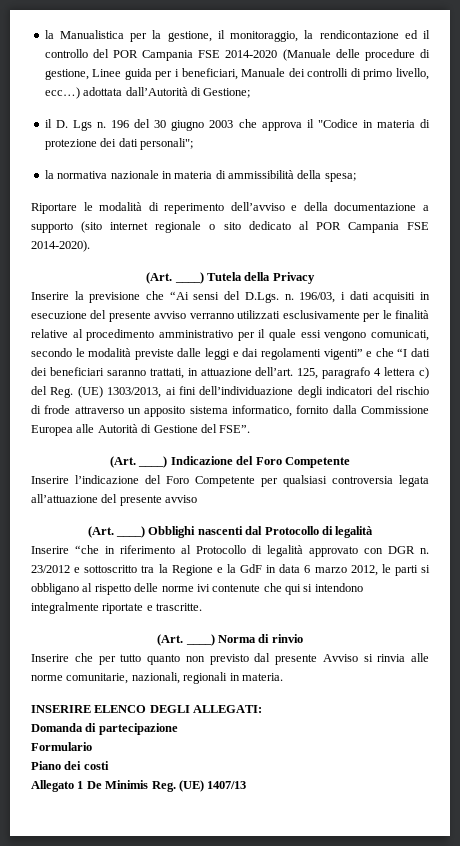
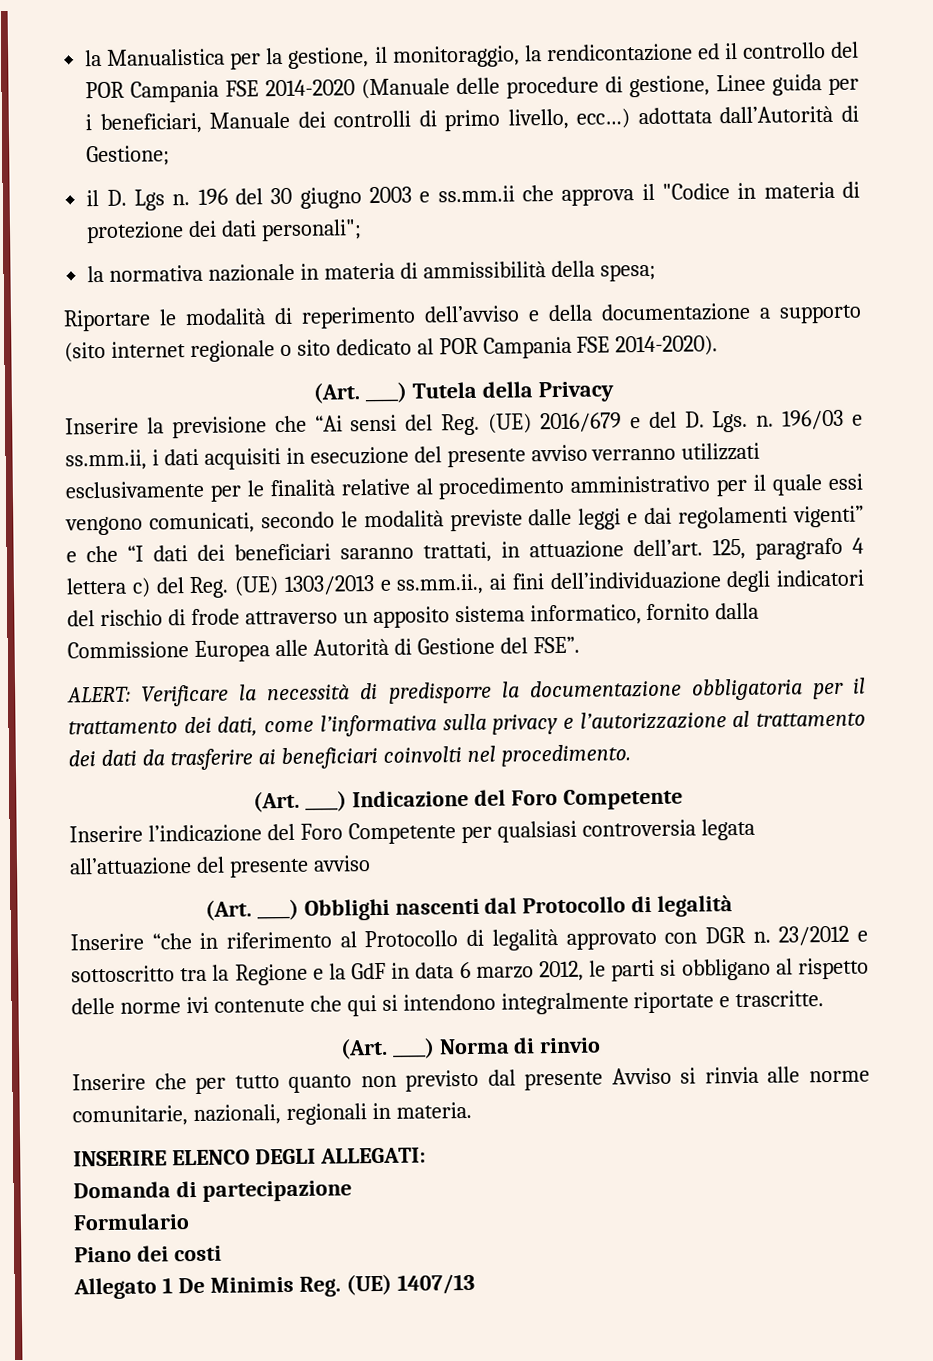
(234, 124) none -> [419,185,515,203] e ss.mm.ii
[244,292,336,303] D.Lgs. n. 196/03, -> [441,409,863,436] [65,449,147,471] Reg. (UE) 2016/679 e del D. Lgs. n. 196/03 e ss.mm.ii,
[107,387,162,398] 1303/2013, -> [283,573,485,596] 1303/2013 e ss.mm.ii.,
(251, 429) none -> [67,677,867,707] [68,710,866,737] [68,744,631,771] // ALERT: Verificare la necessità di predisporre la documentazione obbligatoria per il trattamento dei dati, come l’informativa sulla privacy e l’autorizzazione al trattamento dei dati da trasferire ai beneficiari coinvolti nel procedimento.

